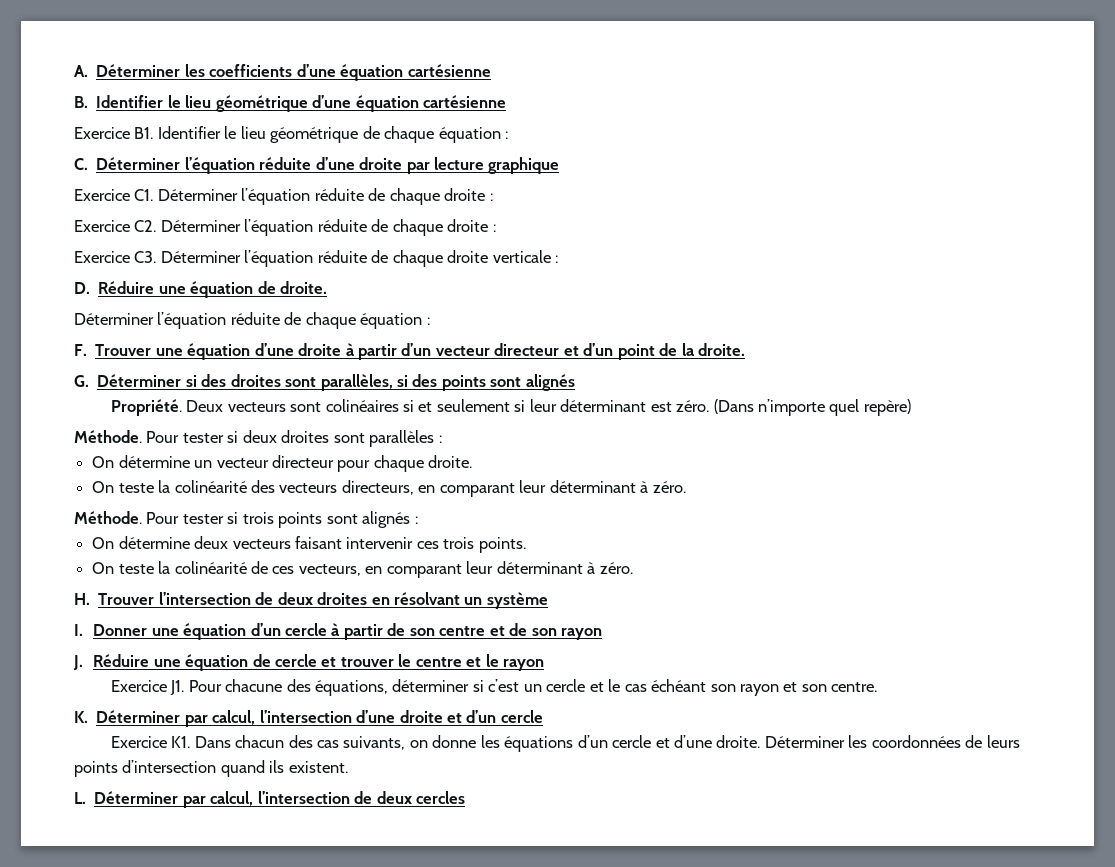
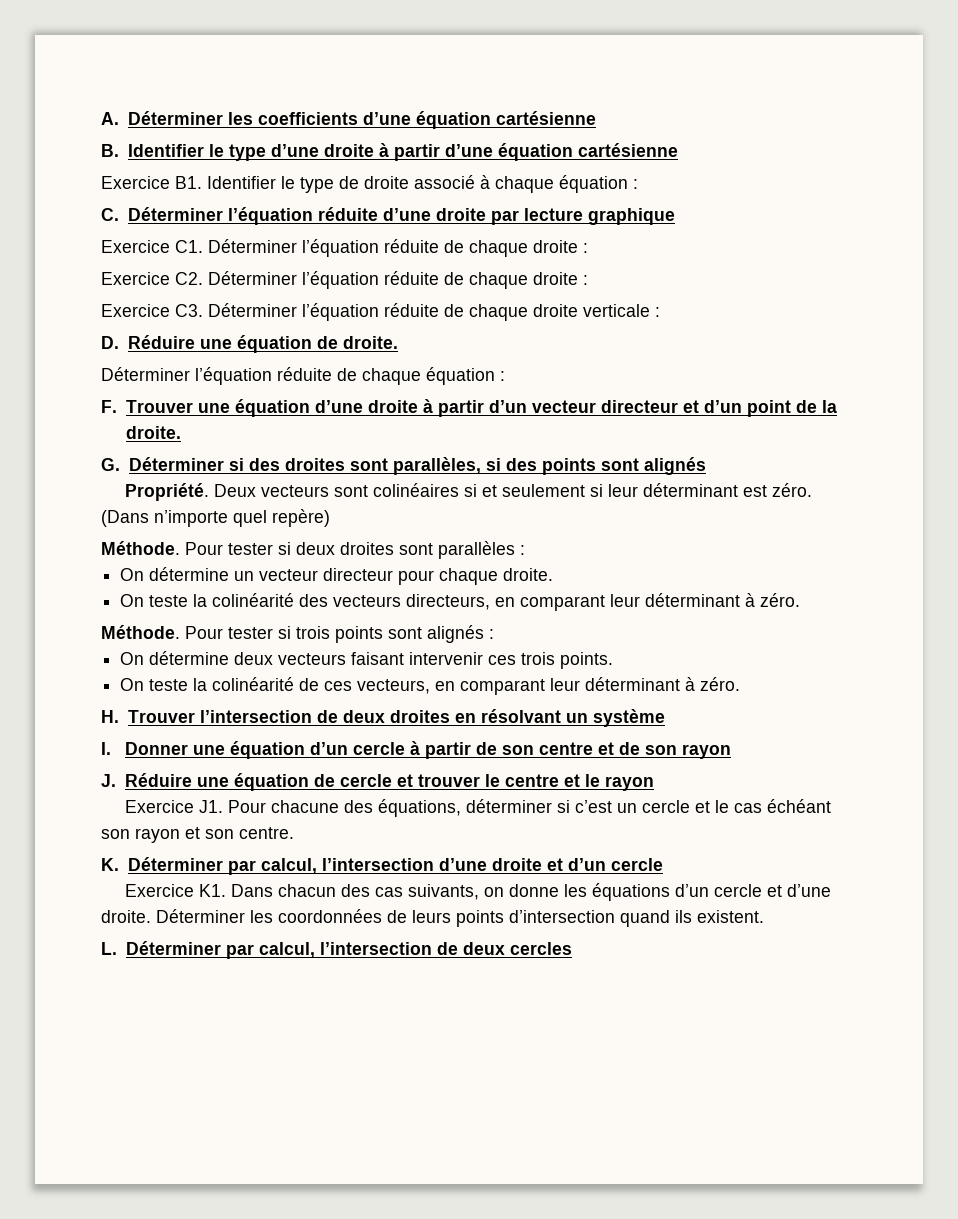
[185,95,308,112] lieu géométrique -> [228,143,440,161] type d’une droite à partir
[240,126,380,143] lieu géométrique de -> [300,175,490,193] type de droite associé à

